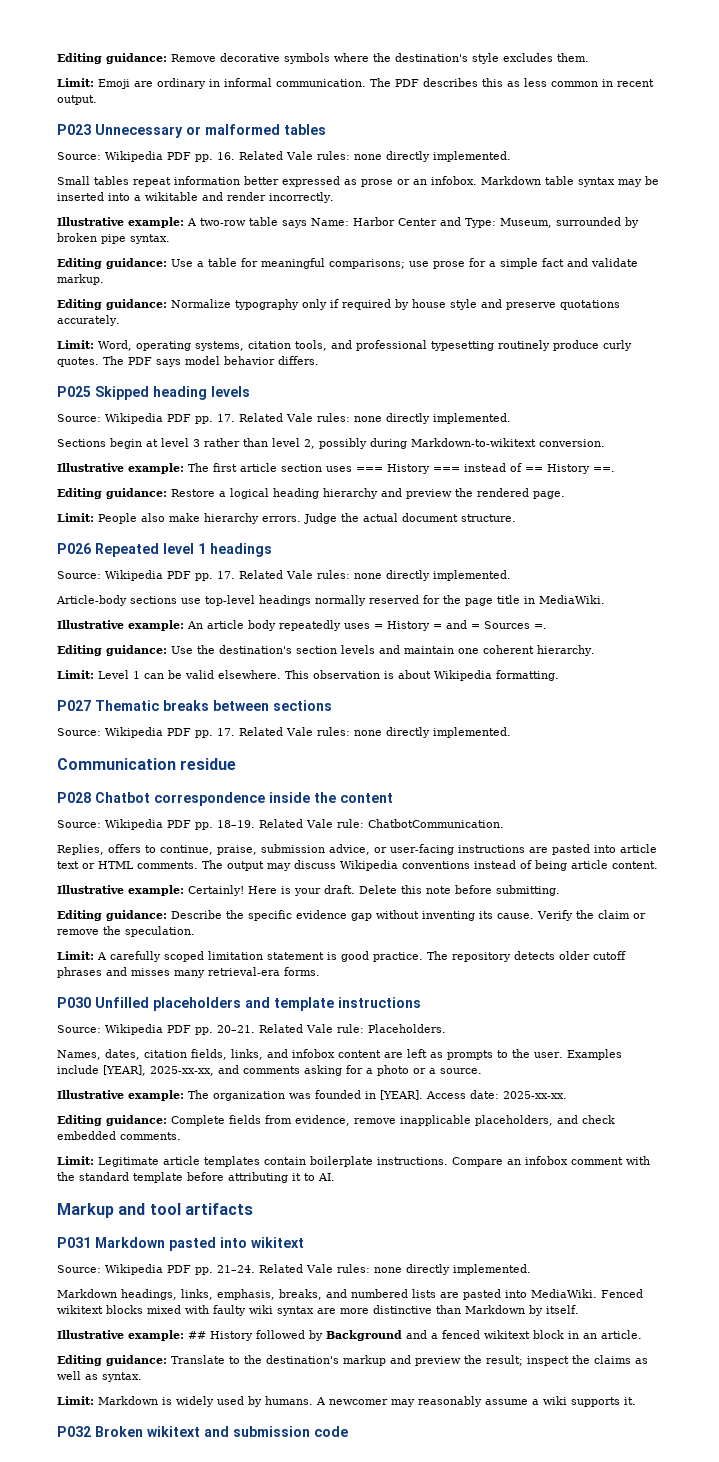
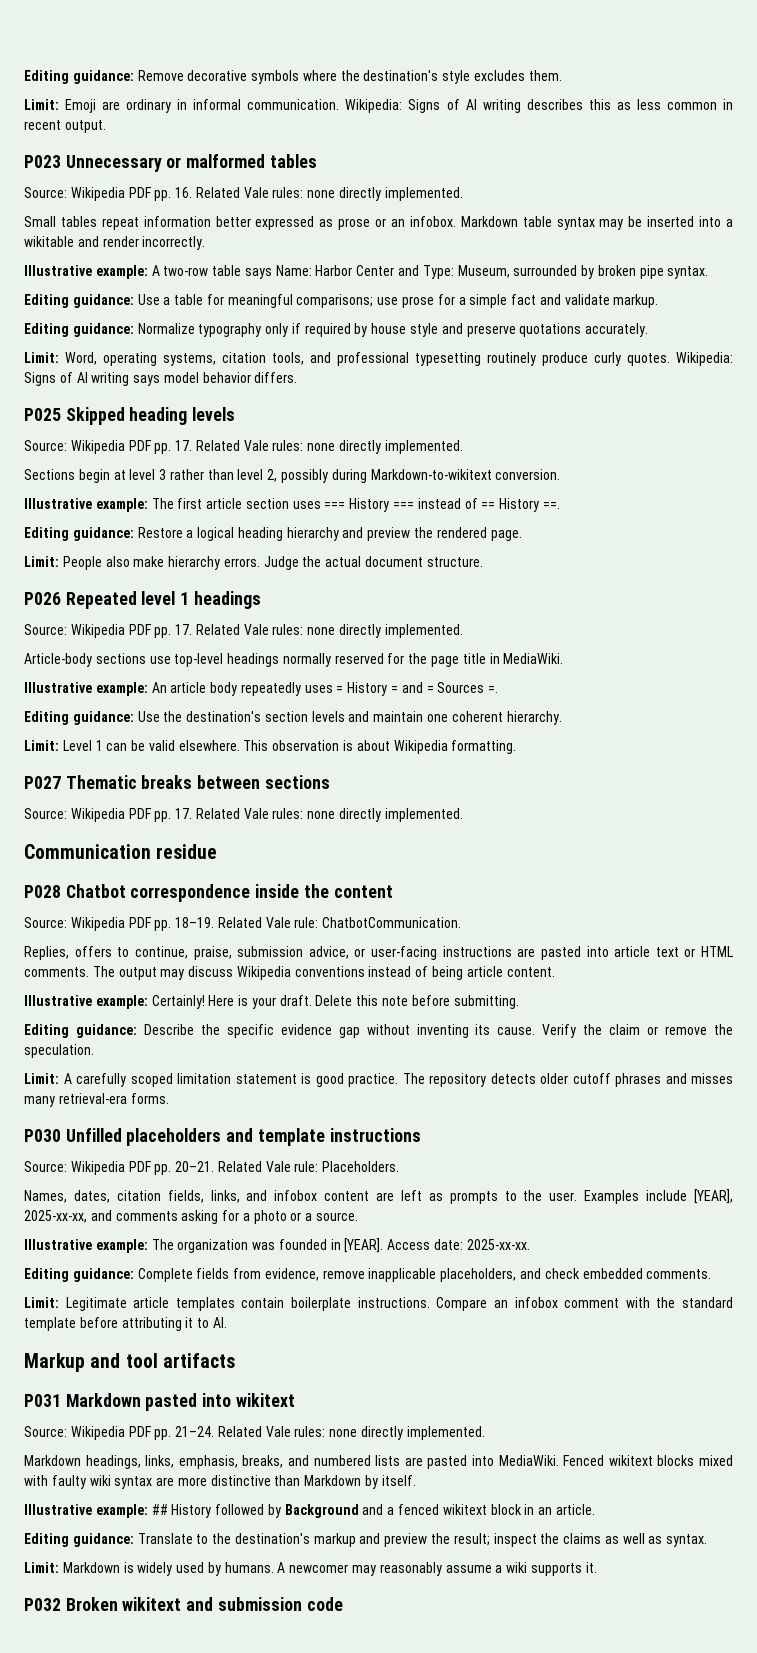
[370,78,419,87] The PDF -> [345,99,521,113] Wikipedia: Signs of AI writing
[103,356,152,365] The PDF -> [676,352,733,366] [24,372,130,386] Wikipedia: Signs of AI writing

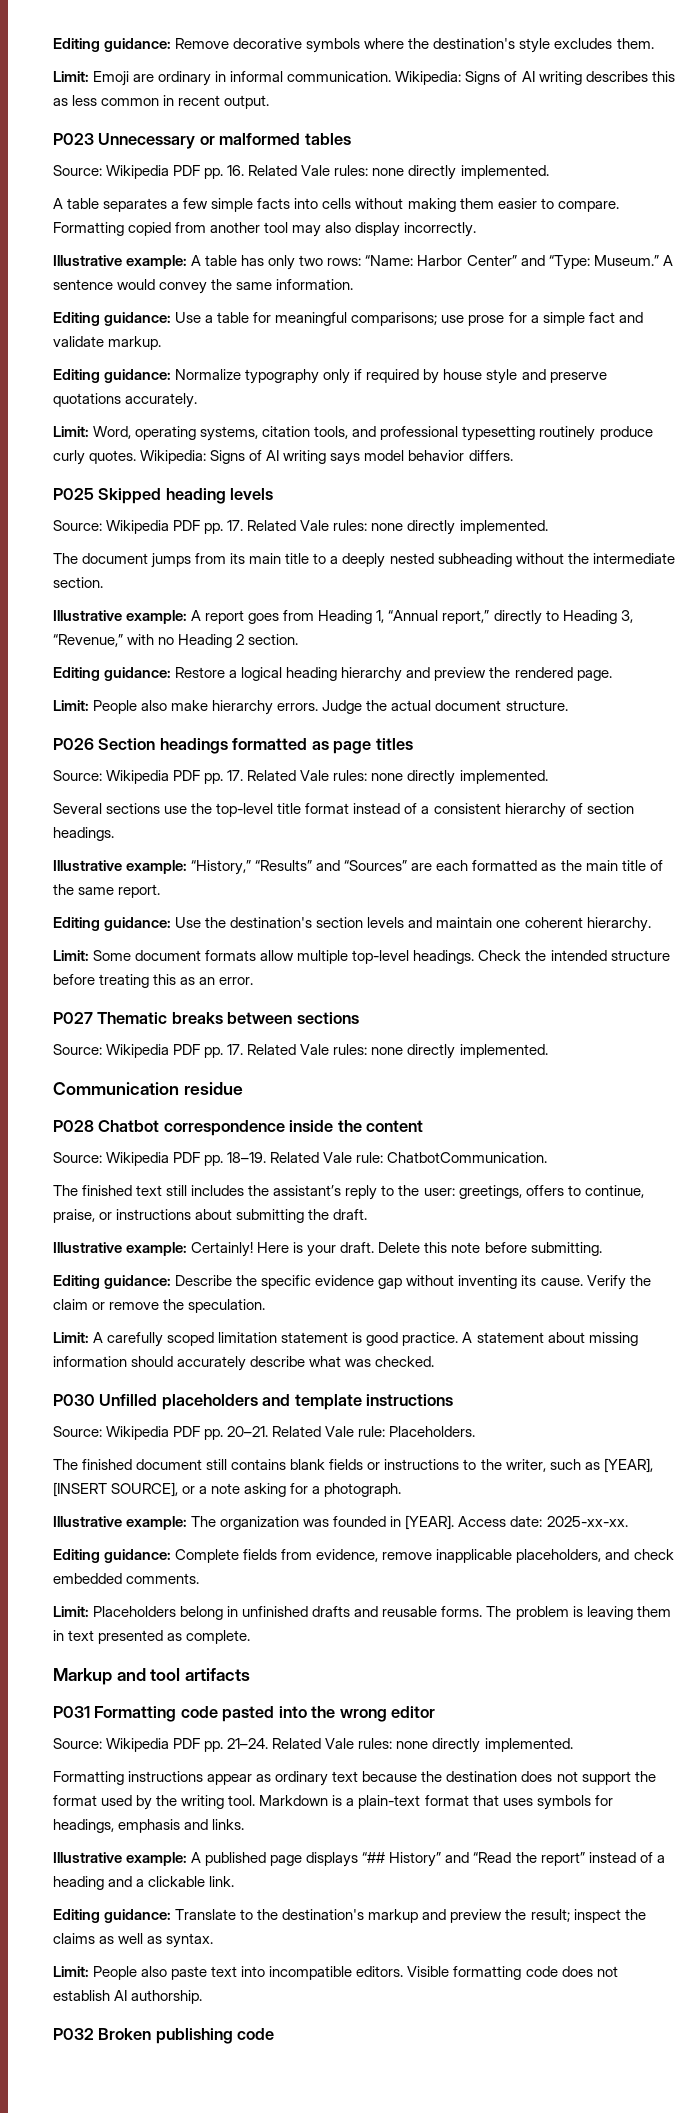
[24,216,734,230] [24,236,206,250] [24,265,709,279] Small tables repeat information better expressed as prose or an infobox. Markdown table syntax may be inserted into a wikitable and render incorrectly. // Illustrative example: A two-row table says Name: Harbor Center and Type: Museum, surrounded by broken pipe syntax. -> [53,198,619,212] [53,222,477,237] [53,255,673,270] [53,279,354,294] A table separates a few simple facts into cells without making them easier to compare. Formatting copied from another tool may also display incorrectly. // Illustrative example: A table has only two rows: “Name: Harbor Center” and “Type: Museum.” A sentence would convey the same information.
[24,469,561,483] [24,498,560,512] Sections begin at level 3 rather than level 2, possibly during Markdown-to-wikitext conversion. // Illustrative example: The first article section uses === History === instead of == History ==. -> [53,553,675,568] [53,577,103,588] [53,610,633,625] [53,634,299,648] The document jumps from its main title to a deeply nested subheading without the intermediate section. // Illustrative example: A report goes from Heading 1, “Annual report,” directly to Heading 3, “Revenue,” with no Heading 2 section.
[65,591,261,609] Repeated level 1 headings -> [98,738,413,754] Section headings formatted as page titles
[24,653,92,667] Article-body -> [53,803,102,814] Several
[174,653,564,667] [24,682,499,696] top-level headings normally reserved for the page title in MediaWiki. // Illustrative example: An article body repeatedly uses = History = and = Sources =. -> [191,803,634,818] [53,827,114,841] [53,860,663,875] [53,884,161,898] the top-level title format instead of a consistent hierarchy of section headings. // Illustrative example: “History,” “Results” and “Sources” are each formatted as the main title of the same report.
[62,740,517,754] Level 1 can be valid elsewhere. This observation is about Wikipedia formatting. -> [93,950,670,964] [53,974,254,988] Some document formats allow multiple top-level headings. Check the intended structure before treating this as an error.
[24,946,733,960] [24,966,555,980] Replies, offers to continue, praise, submission advice, or user-facing instructions are pasted into article text or HTML comments. The output may discuss Wikipedia conventions instead of being article content. -> [53,1185,644,1200] [53,1209,368,1223] The finished text still includes the assistant’s reply to the user: greetings, offers to continue, praise, or instructions about submitting the draft.
[402,1073,733,1087] [24,1093,169,1107] The repository detects older cutoff phrases and misses many retrieval-era forms. -> [462,1332,638,1346] [53,1356,435,1371] A statement about missing information should accurately describe what was checked.
[24,1189,733,1204] [24,1210,359,1224] Names, dates, citation fields, links, and infobox content are left as prompts to the user. Examples include [YEAR], 2025-xx-xx, and comments asking for a photo or a source. -> [53,1458,653,1473] [53,1482,402,1497] The finished document still contains blank fields or instructions to the writer, such as [YEAR], [INSERT SOURCE], or a note asking for a photograph.
[65,1297,734,1311] [24,1317,227,1331] Legitimate article templates contain boilerplate instructions. Compare an infobox comment with the standard template before attributing it to AI. -> [93,1606,671,1620] [53,1630,251,1644] Placeholders belong in unfinished drafts and reusable forms. The problem is leaving them in text presented as complete.
[65,1393,295,1411] Markdown pasted into wikitext -> [94,1706,436,1722] Formatting code pasted into the wrong editor
[24,1455,734,1469] [24,1475,416,1489] [24,1504,595,1518] Markdown headings, links, emphasis, breaks, and numbered lists are pasted into MediaWiki. Fenced wikitext blocks mixed with faulty wiki syntax are more distinctive than Markdown by itself. // Illustrative example: ## History followed by Background and a fenced wikitext block in an article. -> [53,1771,656,1786] [53,1795,613,1810] [53,1819,245,1833] [53,1852,665,1867] [53,1876,235,1890] Formatting instructions appear as ordinary text because the destination does not support the format used by the writing tool. Markdown is a plain-text format that uses symbols for headings, emphasis and links. // Illustrative example: A published page displays “## History” and “Read the report” instead of a heading and a clickable link.
[62,1562,597,1576] Markdown is widely used by humans. A newcomer may reasonably assume a wiki supports it. -> [93,1966,618,1980] [53,1990,203,2004] People also paste text into incompatible editors. Visible formatting code does not establish AI authorship.
[122,1597,302,1611] wikitext and submission -> [155,2028,233,2044] publishing

